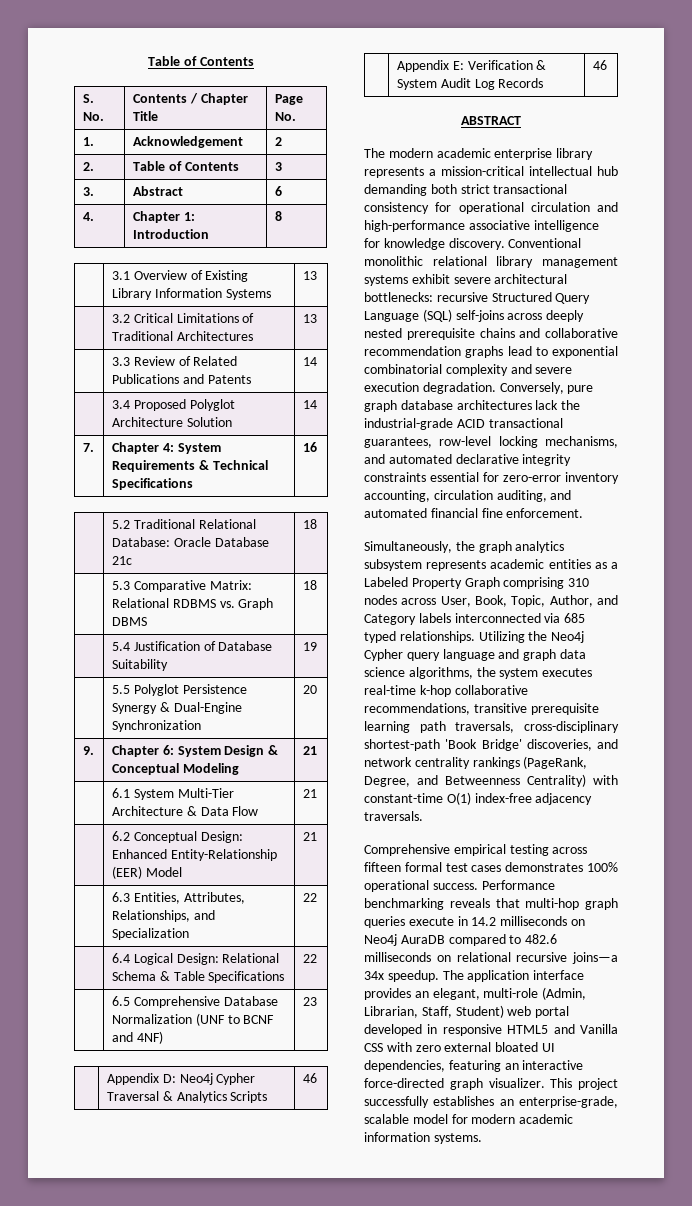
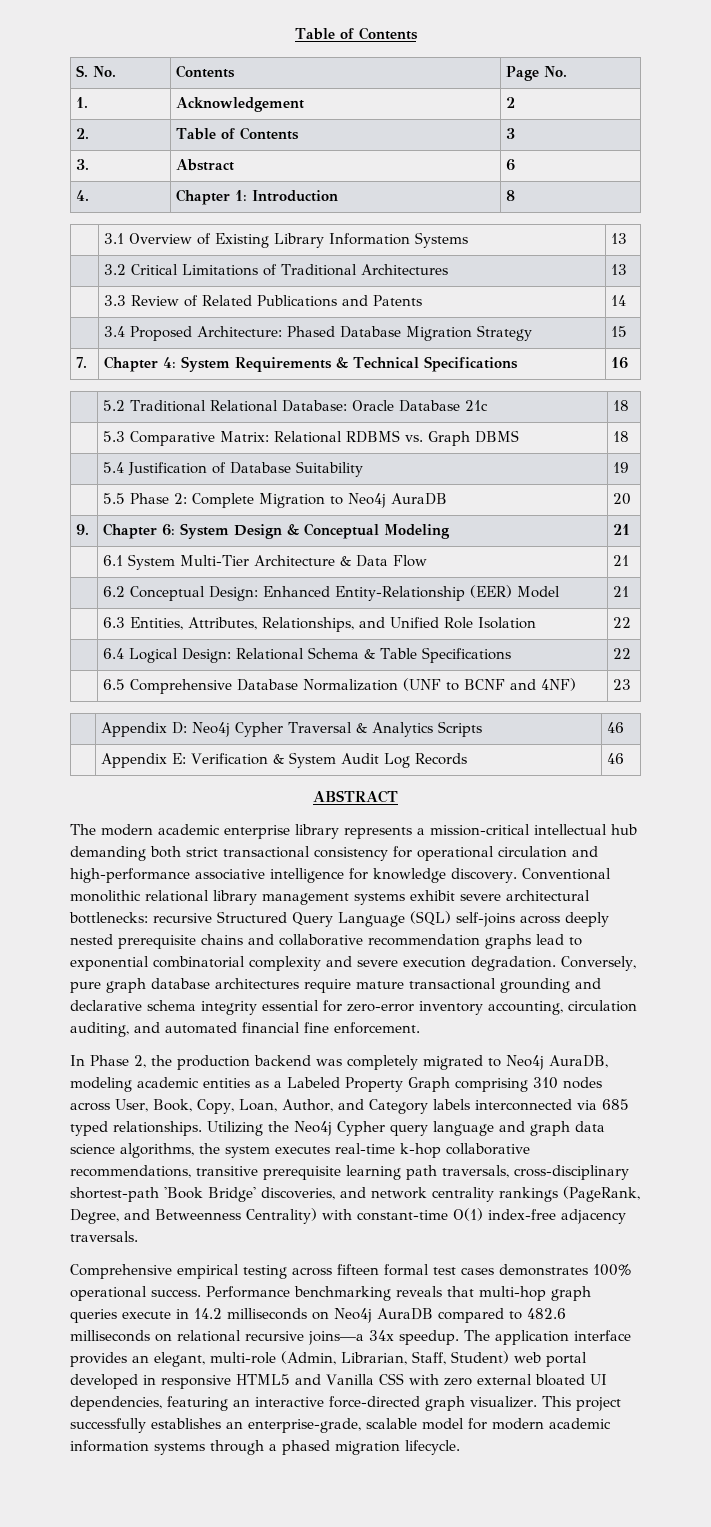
[189,93,248,105] [132,111,158,121] / Chapter Title -> (236, 71) none
[189,399,235,411] [111,417,232,427] [302,400,317,409] Polyglot Architecture Solution | 14 -> [197,325,533,341] [611,326,628,337] Architecture: Phased Database Migration Strategy | 15
[133,684,247,696] [111,702,242,714] [111,720,201,732] Polyglot Persistence Synergy & Dual-Engine Synchronization -> [130,493,448,508] Phase 2: Complete Migration to Neo4j AuraDB
[111,928,189,940] Specialization -> [390,617,537,629] Unified Role Isolation
[535,400,581,410] [364,418,563,430] [364,436,618,448] [364,454,572,466] [364,472,426,482] lack the industrial-grade ACID transactional guarantees, row-level locking mechanisms, and automated declarative integrity constraints -> [304,978,601,993] [70,1000,257,1015] require mature transactional grounding and declarative schema integrity
[364,541,565,553] [364,559,487,571] Simultaneously, the graph analytics subsystem represents -> [70,1055,608,1070] [70,1077,132,1092] In Phase 2, the production backend was completely migrated to Neo4j AuraDB, modeling
[511,595,546,607] Topic, -> [197,1099,277,1114] Copy, Loan,
[433,1133,482,1144] systems. -> [154,1440,460,1455] systems through a phased migration lifecycle.

